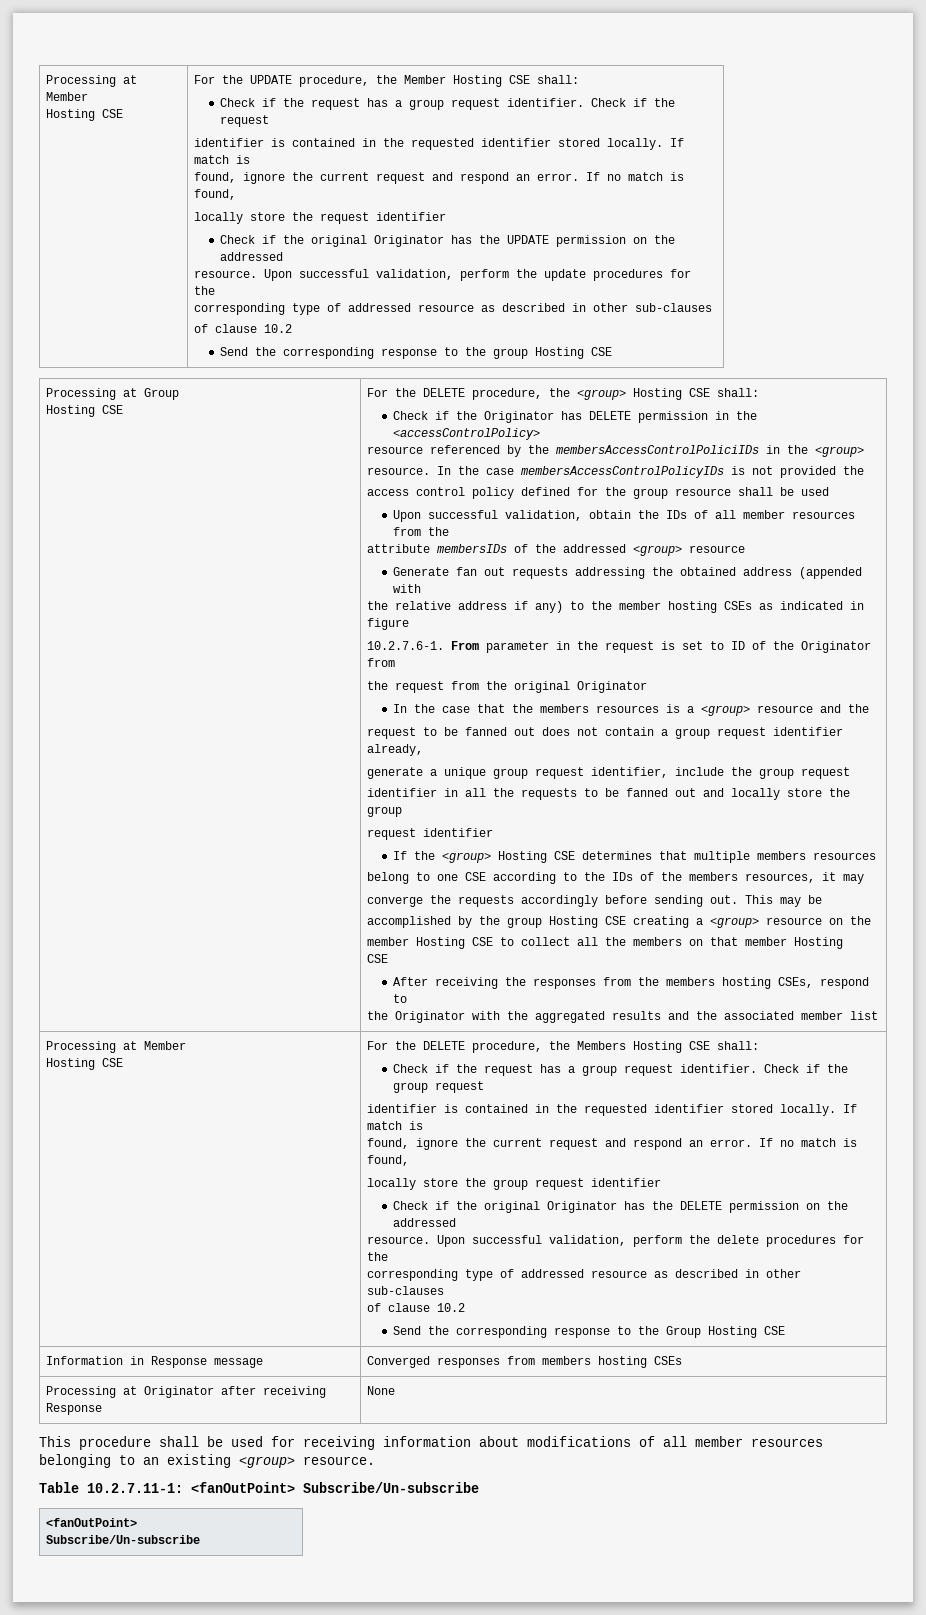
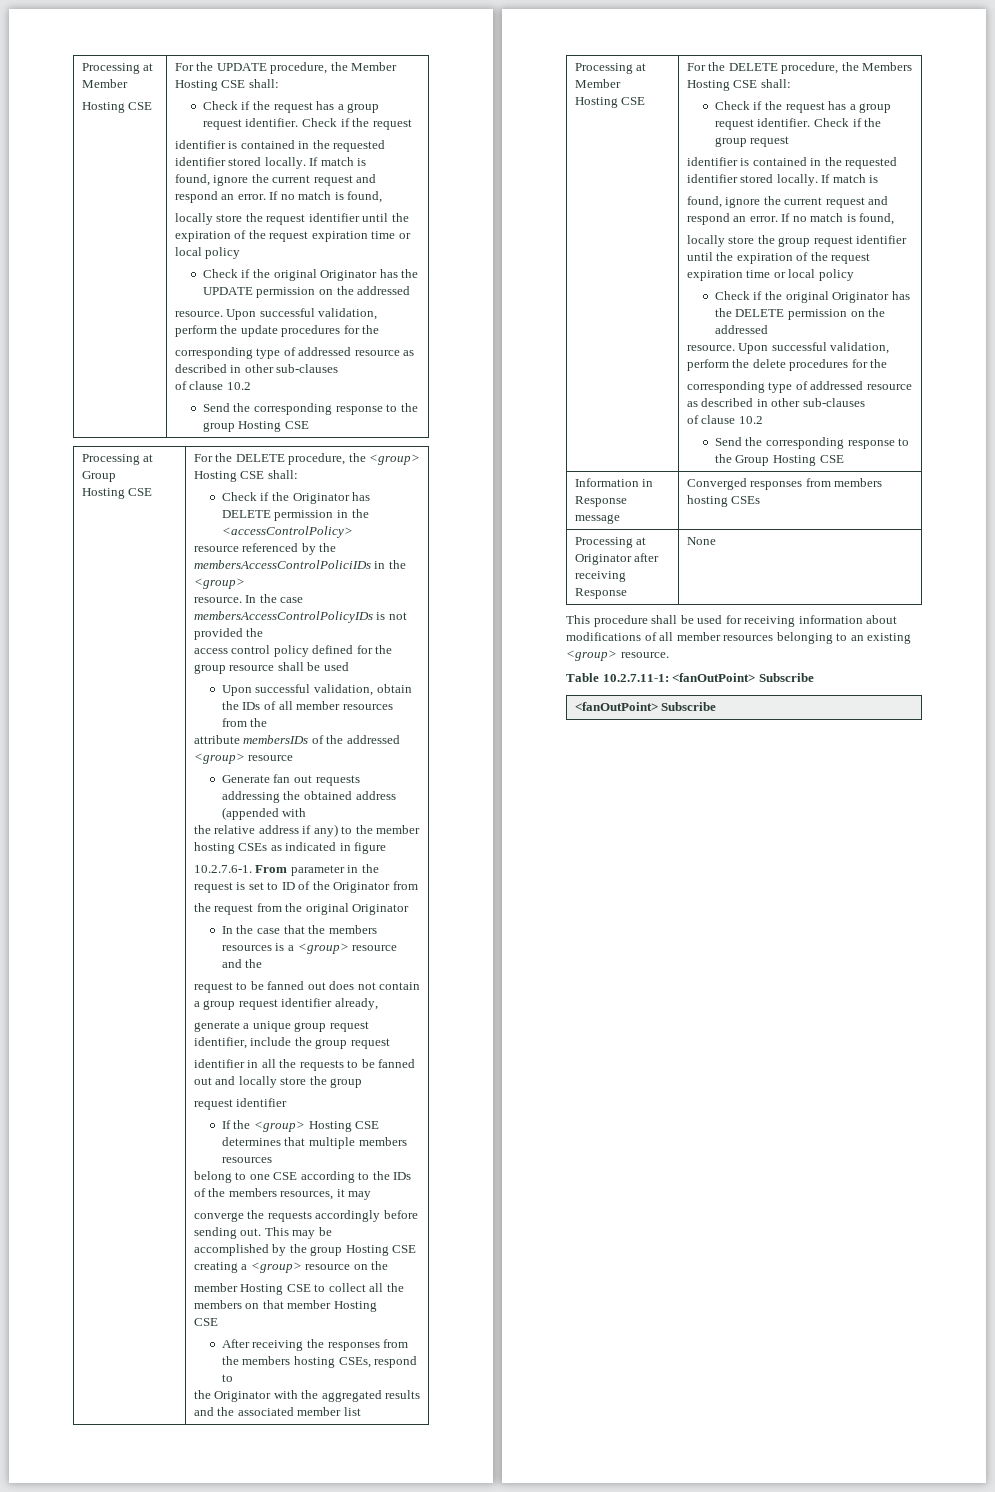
(446, 216) none -> [362,213,409,222] [174,230,411,242] [174,247,241,259] until the expiration of the request expiration time or local policy
(661, 1182) none -> [686,252,871,264] [686,269,854,281] until the expiration of the request expiration time or local policy
[303,1482,479,1493] [45,1518,137,1527] [45,1535,200,1544] Subscribe/Un-subscribe // <fanOutPoint> Subscribe/Un-subscribe -> [758,673,814,682] [574,702,717,711] Subscribe // <fanOutPoint> Subscribe

